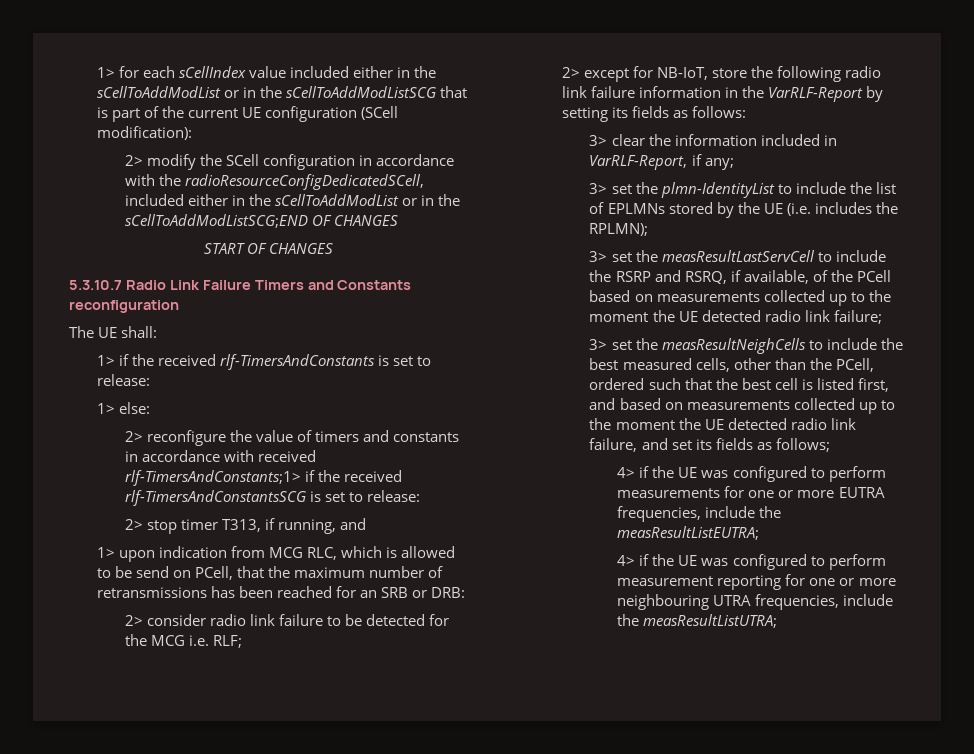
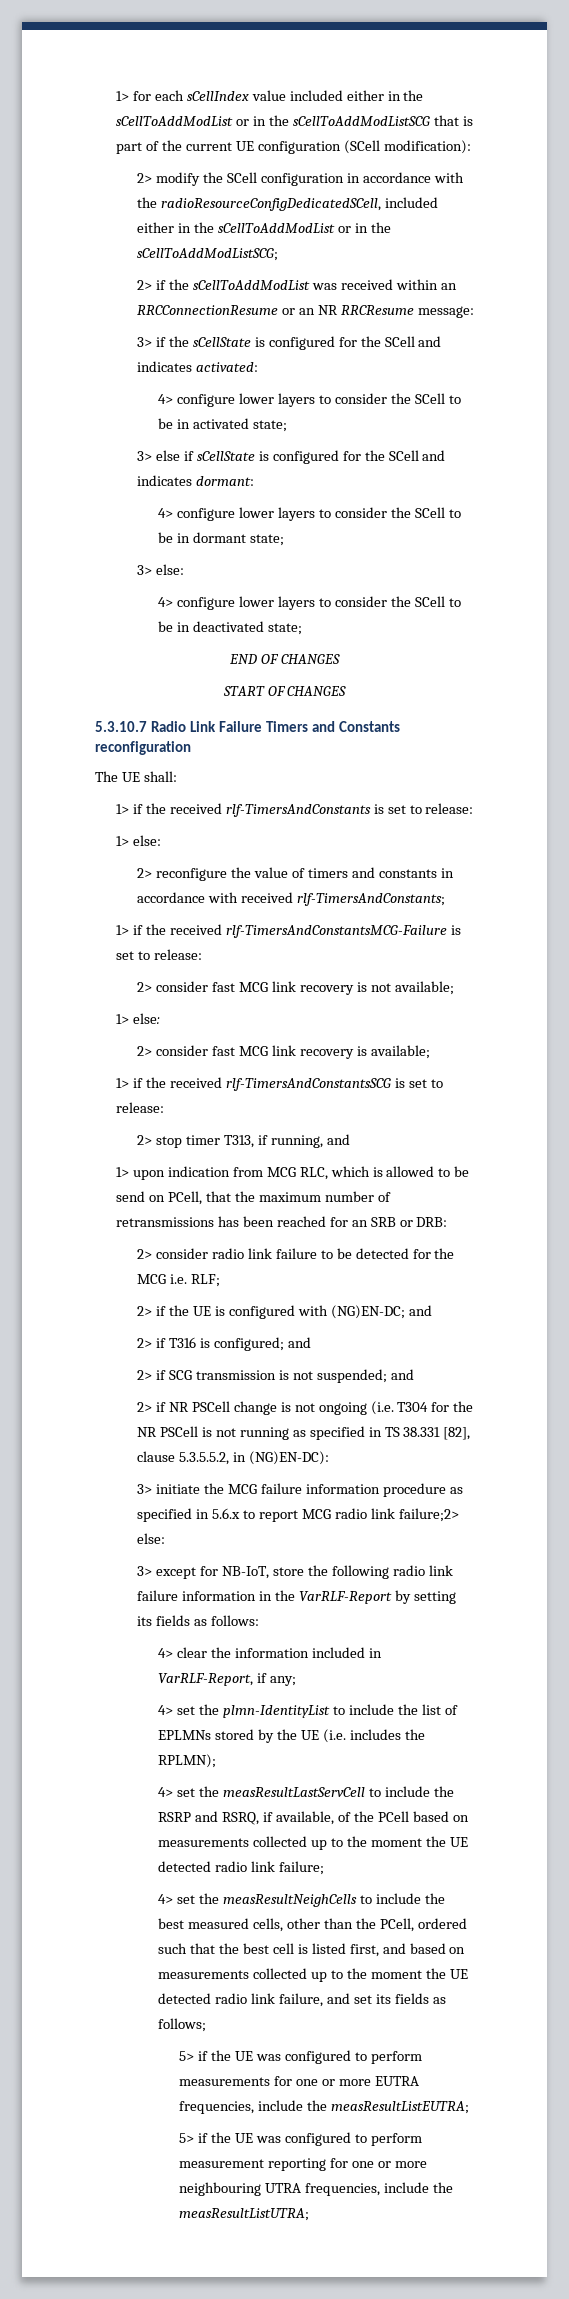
[124,214,308,228] sCellToAddModListSCG;END -> [137,248,279,261] [137,279,457,290] [137,305,474,318] [137,336,442,350] [137,361,259,372] [158,393,461,407] [158,418,288,432] [137,450,446,464] [137,475,255,486] [158,507,461,521] [158,532,285,546] [137,564,185,575] [158,596,461,610] [158,621,303,635] [229,654,258,664] sCellToAddModListSCG; // 2> if the sCellToAddModList was received within an RRCConnectionResume or an NR RRCResume message: // 3> if the sCellState is configured for the SCell and indicates activated: // 4> configure lower layers to consider the SCell to be in activated state; // 3> else if sCellState is configured for the SCell and indicates dormant: // 4> configure lower layers to consider the SCell to be in dormant state; // 3> else: // 4> configure lower layers to consider the SCell to be in deactivated state; // END
[124,470,301,486] rlf-TimersAndConstants;1> -> [296,893,445,906] [116,924,461,938] [116,949,202,960] [137,981,454,995] [116,1013,161,1024] [137,1045,430,1059] [116,1078,130,1088] rlf-TimersAndConstants; // 1> if the received rlf-TimersAndConstantsMCG-Failure is set to release: // 2> consider fast MCG link recovery is not available; // 1> else: // 2> consider fast MCG link recovery is available; // 1>
(580, 72) none -> [156,1305,432,1319] [137,1337,311,1351] [137,1369,414,1383] [137,1401,474,1415] [137,1426,471,1440] [137,1451,329,1465] [137,1483,463,1497] [137,1508,459,1522] [137,1533,166,1544] [137,1566,153,1576] if the UE is configured with (NG)EN-DC; and // 2> if T316 is configured; and // 2> if SCG transmission is not suspended; and // 2> if NR PSCell change is not ongoing (i.e. T304 for the NR PSCell is not running as specified in TS 38.331 [82], clause 5.3.5.5.2, in (NG)EN-DC): // 3> initiate the MCG failure information procedure as specified in 5.6.x to report MCG radio link failure;2> else: // 3>
[589,135,608,146] 3> -> [158,1648,174,1658] 4>
[589,183,608,194] 3> -> [158,1705,174,1715] 4>
[589,251,608,262] 3> -> [158,1787,174,1797] 4>
[589,339,608,350] 3> -> [158,1894,174,1904] 4>
[617,467,636,478] 4> -> [179,2051,195,2061] 5>
[617,555,636,566] 4> -> [179,2133,195,2143] 5>

